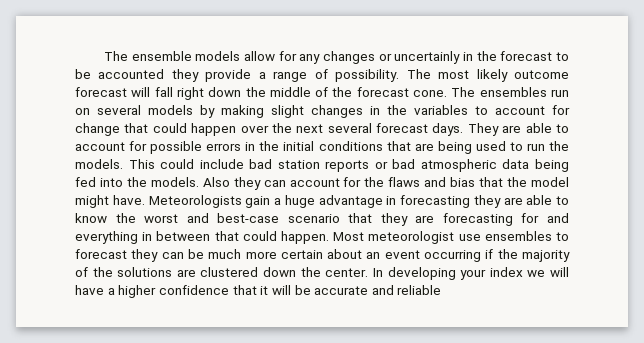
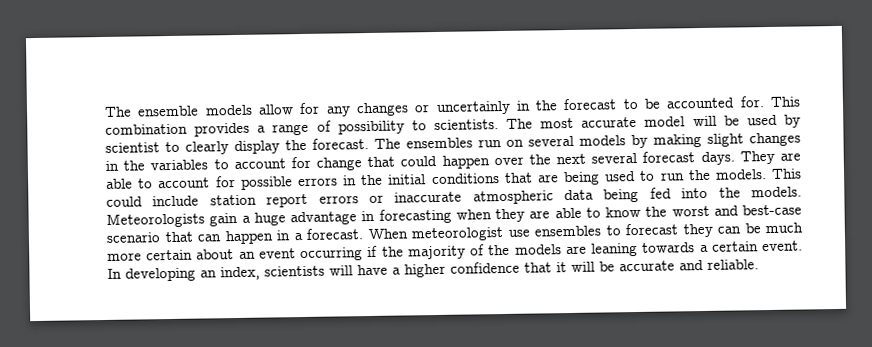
[171,69,569,82] [75,87,448,100] they provide a range of possibility. The most likely outcome forecast will fall right down the middle of the forecast cone. -> [739,96,801,108] [105,114,801,137] [105,138,369,155] for. This combination provides a range of possibility to scientists. The most accurate model will be used by scientist to clearly display the forecast.
[249,159,416,172] bad station reports or bad -> [209,191,463,208] station report errors or inaccurate
[202,177,569,190] [75,195,145,208] Also they can account for the flaws and bias that the model might have. -> (802, 192) none
(470, 201) none -> [455,209,492,220] when
[380,213,570,226] [75,231,365,244] they are forecasting for and everything in between that could happen. Most -> [197,228,408,245] can happen in a forecast. When
[117,267,546,280] solutions are clustered down the center. In developing your index we -> [514,240,804,257] [107,265,325,282] models are leaning towards a certain event. In developing an index, scientists
[397,285,442,295] reliable -> [707,259,759,270] reliable.

